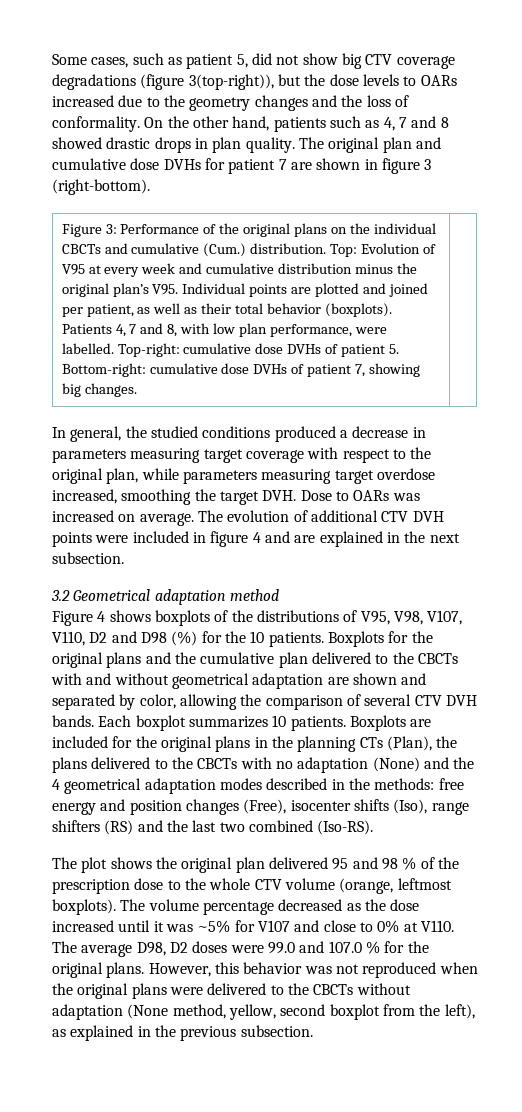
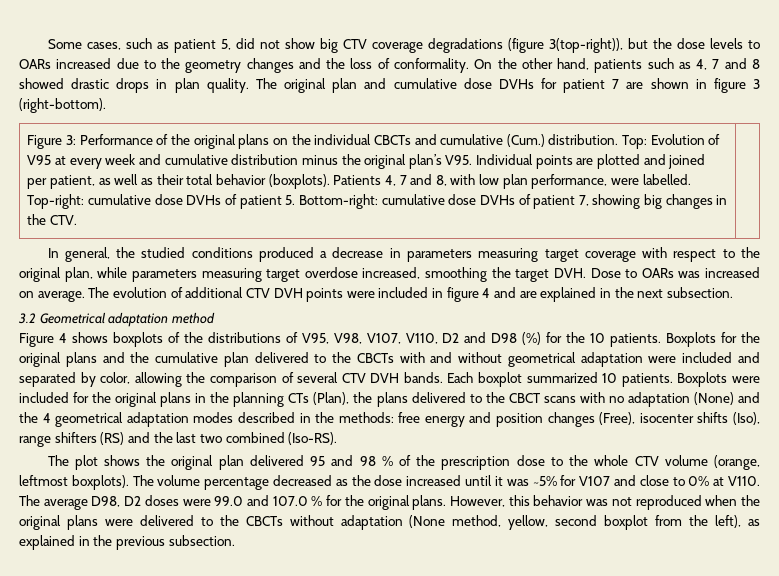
[84,383,137,397] changes. -> [665,194,728,209] [27,214,78,225] changes in the CTV.
[327,673,397,685] are shown -> [648,352,733,363] were included
[188,715,432,731] summarizes 10 patients. Boxplots are -> [526,372,760,387] summarized 10 patients. Boxplots were
[197,758,238,769] CBCTs -> [508,393,576,403] CBCT scans

